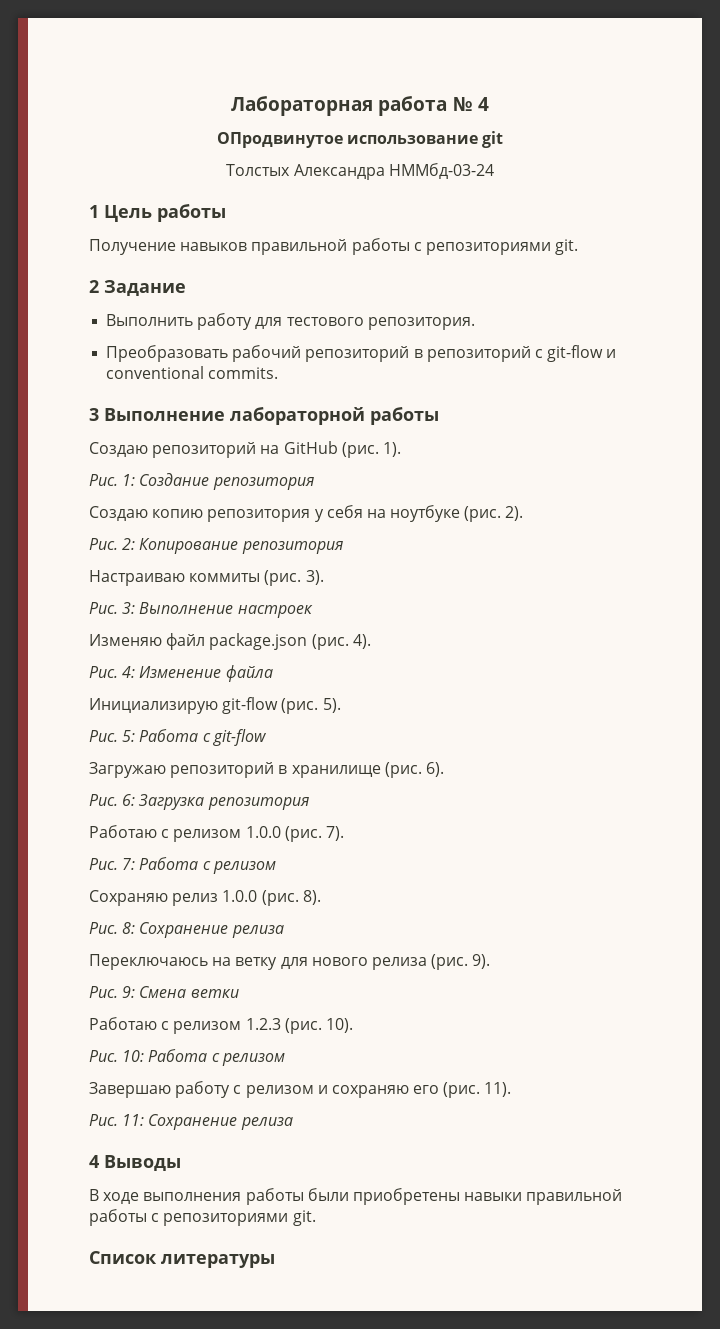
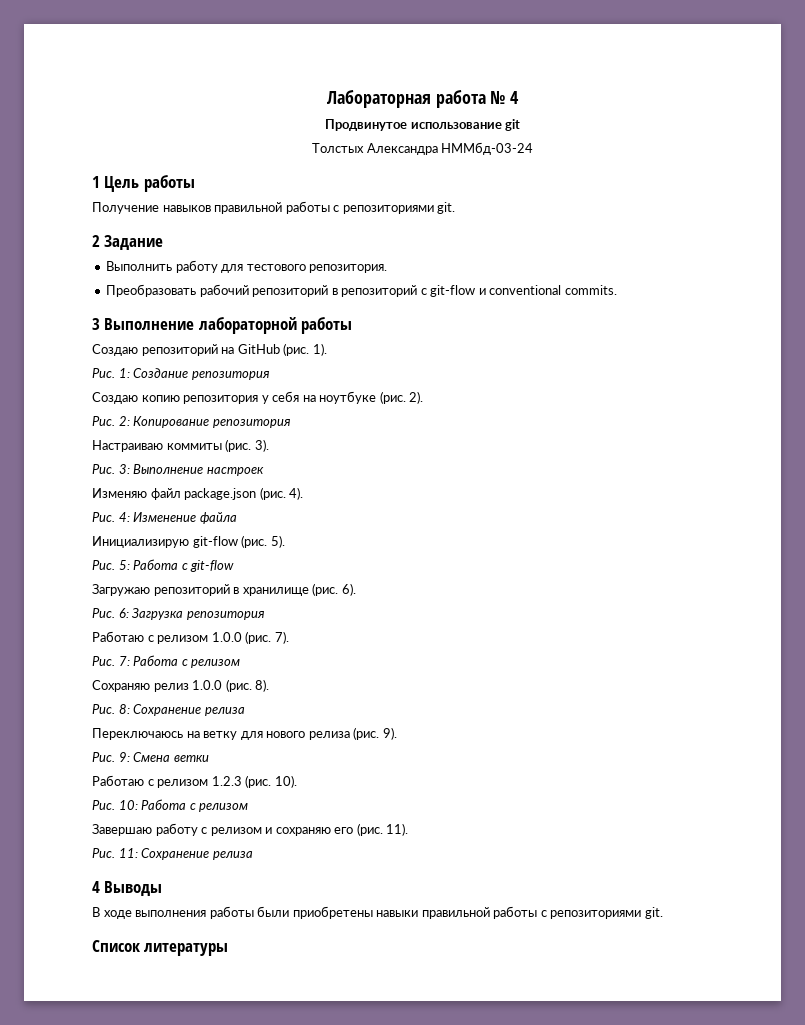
[216,132,343,148] ОПродвинутое -> [324,119,407,131] Продвинутое

